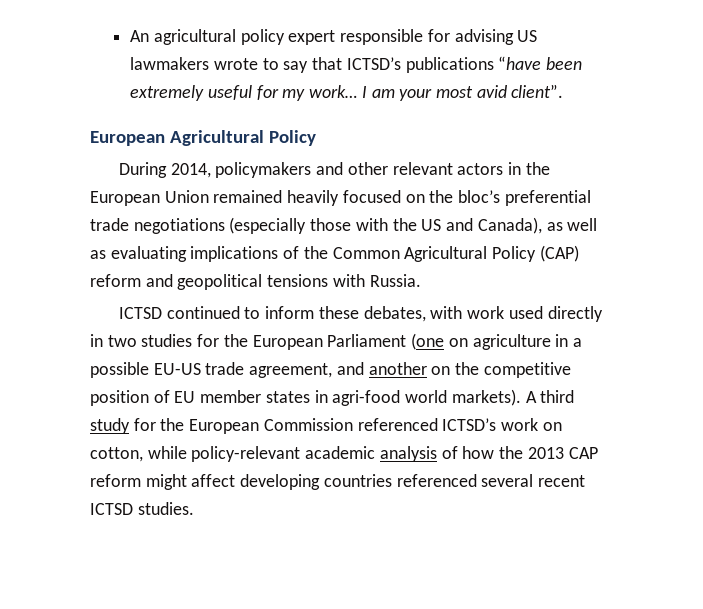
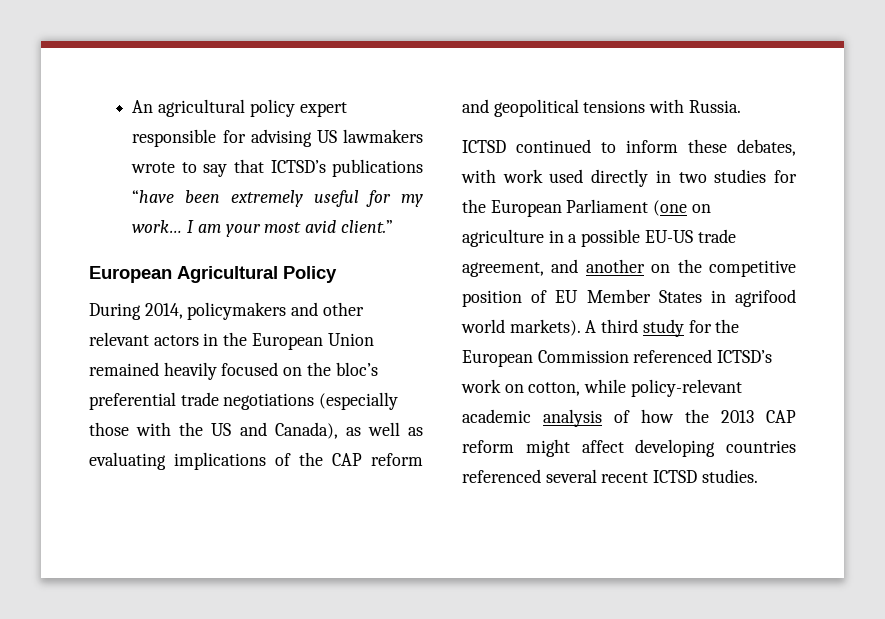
[511,84,564,98] client”. -> [340,220,393,233] client.”
[332,245,579,262] Common Agricultural Policy (CAP) -> [332,453,362,466] CAP
[200,390,401,406] member states in agri-food -> [586,289,796,307] Member States in agrifood

